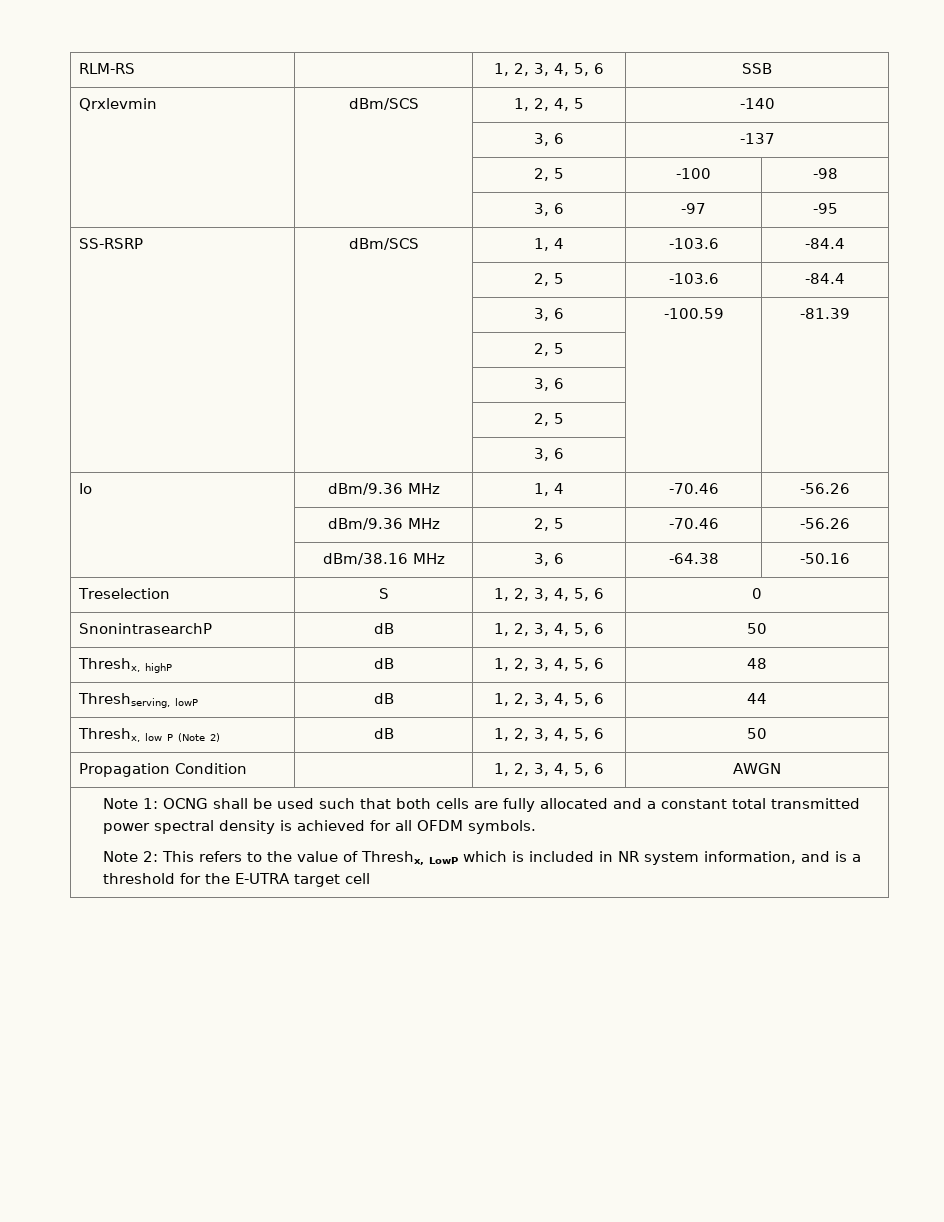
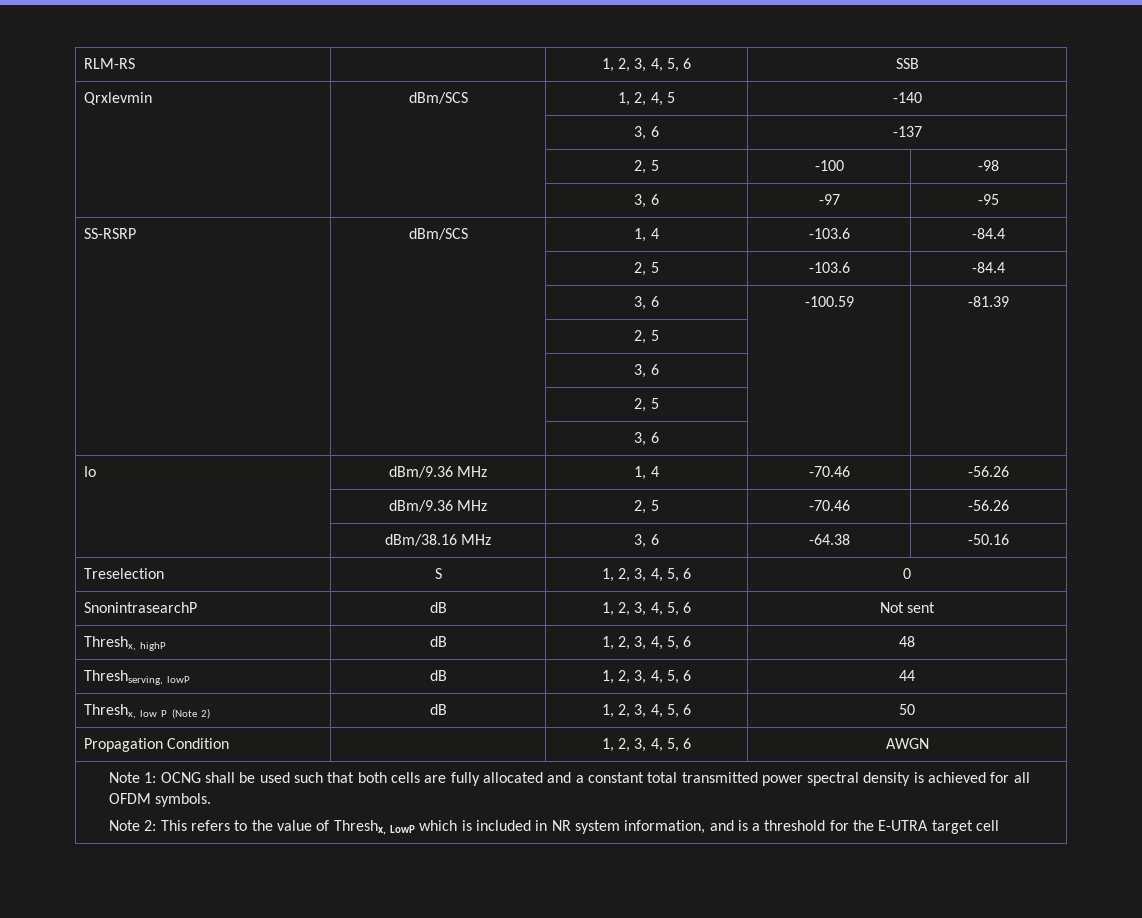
[747,623,767,634] 50 -> [879,602,936,613] Not sent

